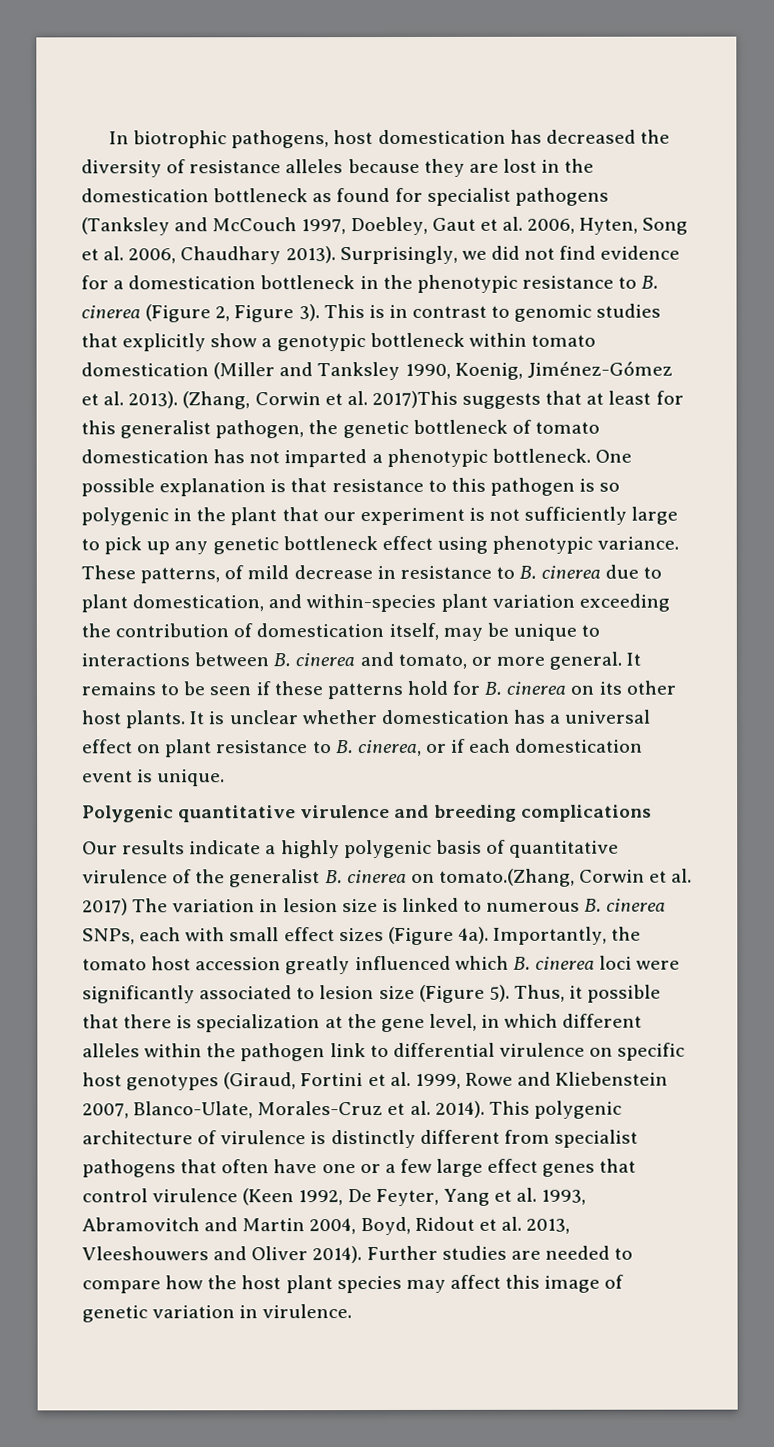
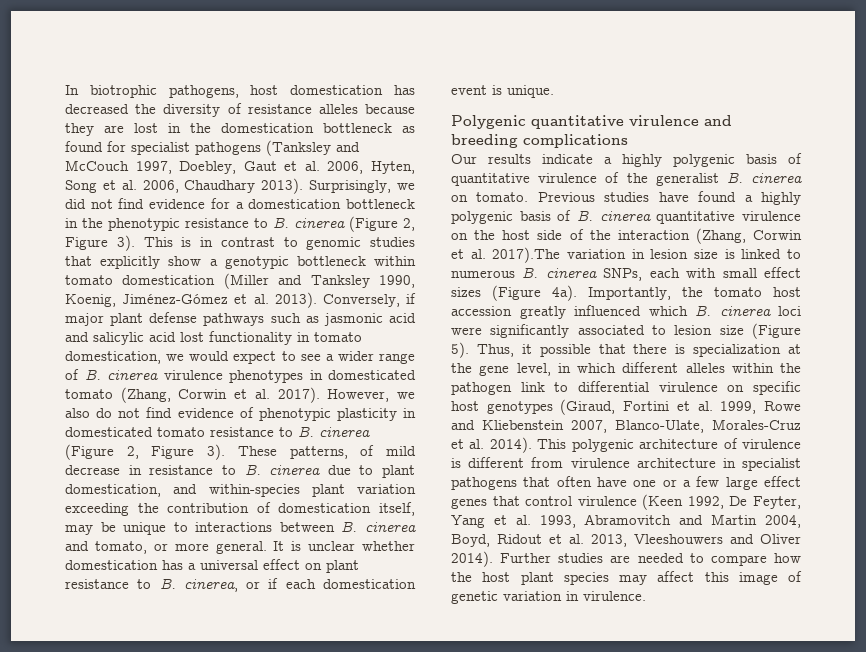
[182,390,684,410] [81,419,600,439] [81,448,632,468] [81,477,621,497] [81,506,679,526] [81,535,680,555] (Zhang, Corwin et al. 2017)This suggests that at least for this generalist pathogen, the genetic bottleneck of tomato domestication has not imparted a phenotypic bottleneck. One possible explanation is that resistance to this pathogen is so polygenic in the plant that our experiment is not sufficiently large to pick up any genetic bottleneck effect using phenotypic variance. -> [322,293,416,307] [65,312,416,326] [65,331,362,345] [65,351,415,364] [65,369,416,383] [65,387,416,403] [65,407,416,421] [65,426,370,437] [65,444,226,460] Conversely, if major plant defense pathways such as jasmonic acid and salicylic acid lost functionality in tomato domestication, we would expect to see a wider range of B. cinerea virulence phenotypes in domesticated tomato (Zhang, Corwin et al. 2017). However, we also do not find evidence of phenotypic plasticity in domesticated tomato resistance to B. cinerea (Figure 2, Figure 3).
[81,680,676,700] [81,710,206,729] remains to be seen if these patterns hold for B. cinerea on its other host plants. It -> (285, 546) none
[438,868,693,887] [82,898,169,916] tomato.(Zhang, Corwin et al. 2017) The -> [476,191,801,205] [451,210,801,224] [451,228,802,244] [451,247,561,263] tomato. Previous studies have found a highly polygenic basis of B. cinerea quantitative virulence on the host side of the interaction (Zhang, Corwin et al. 2017).The
[330,1129,416,1149] distinctly -> (461, 463) none
(550, 1136) none -> [570,458,736,468] virulence architecture in

